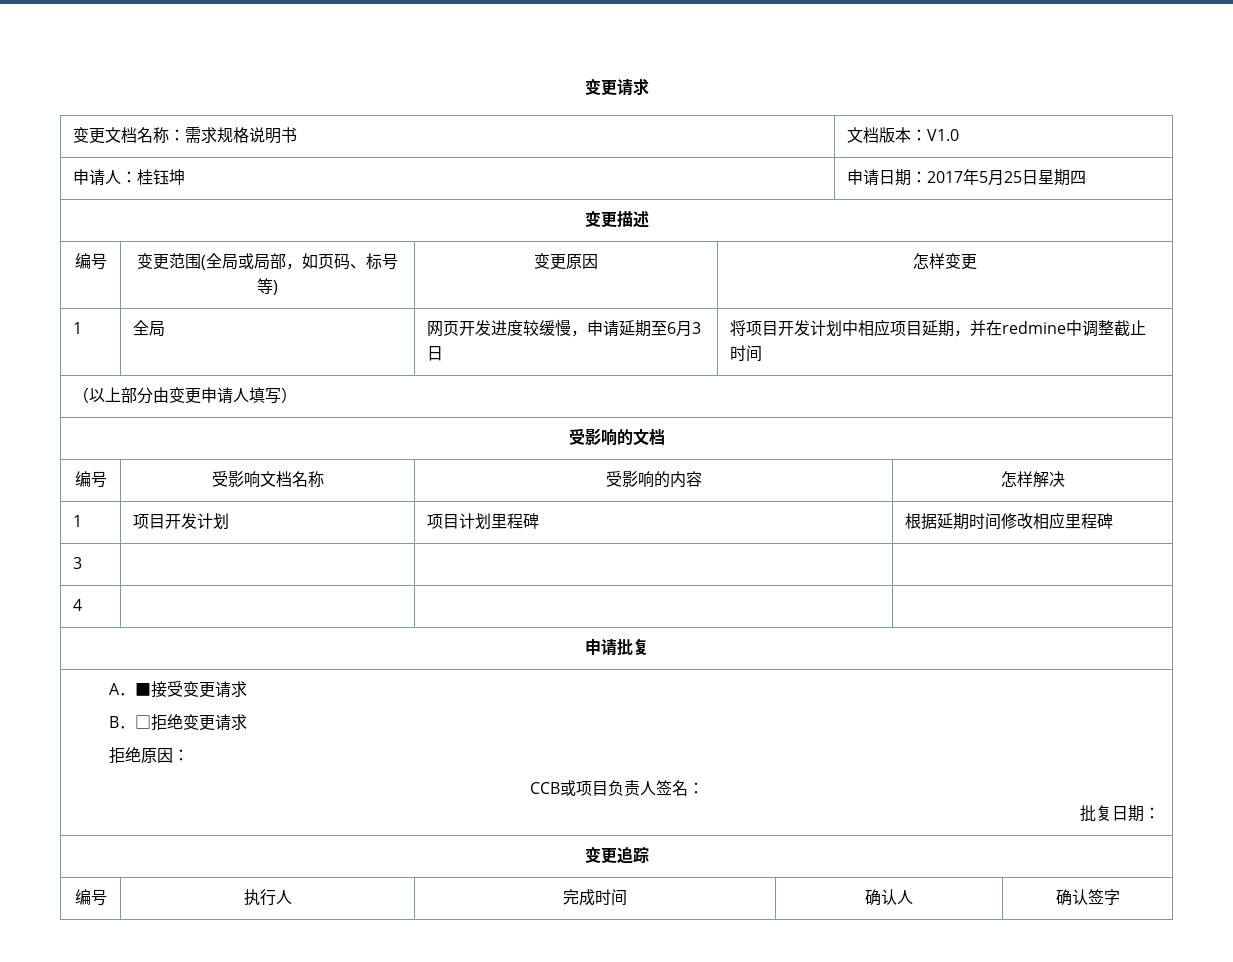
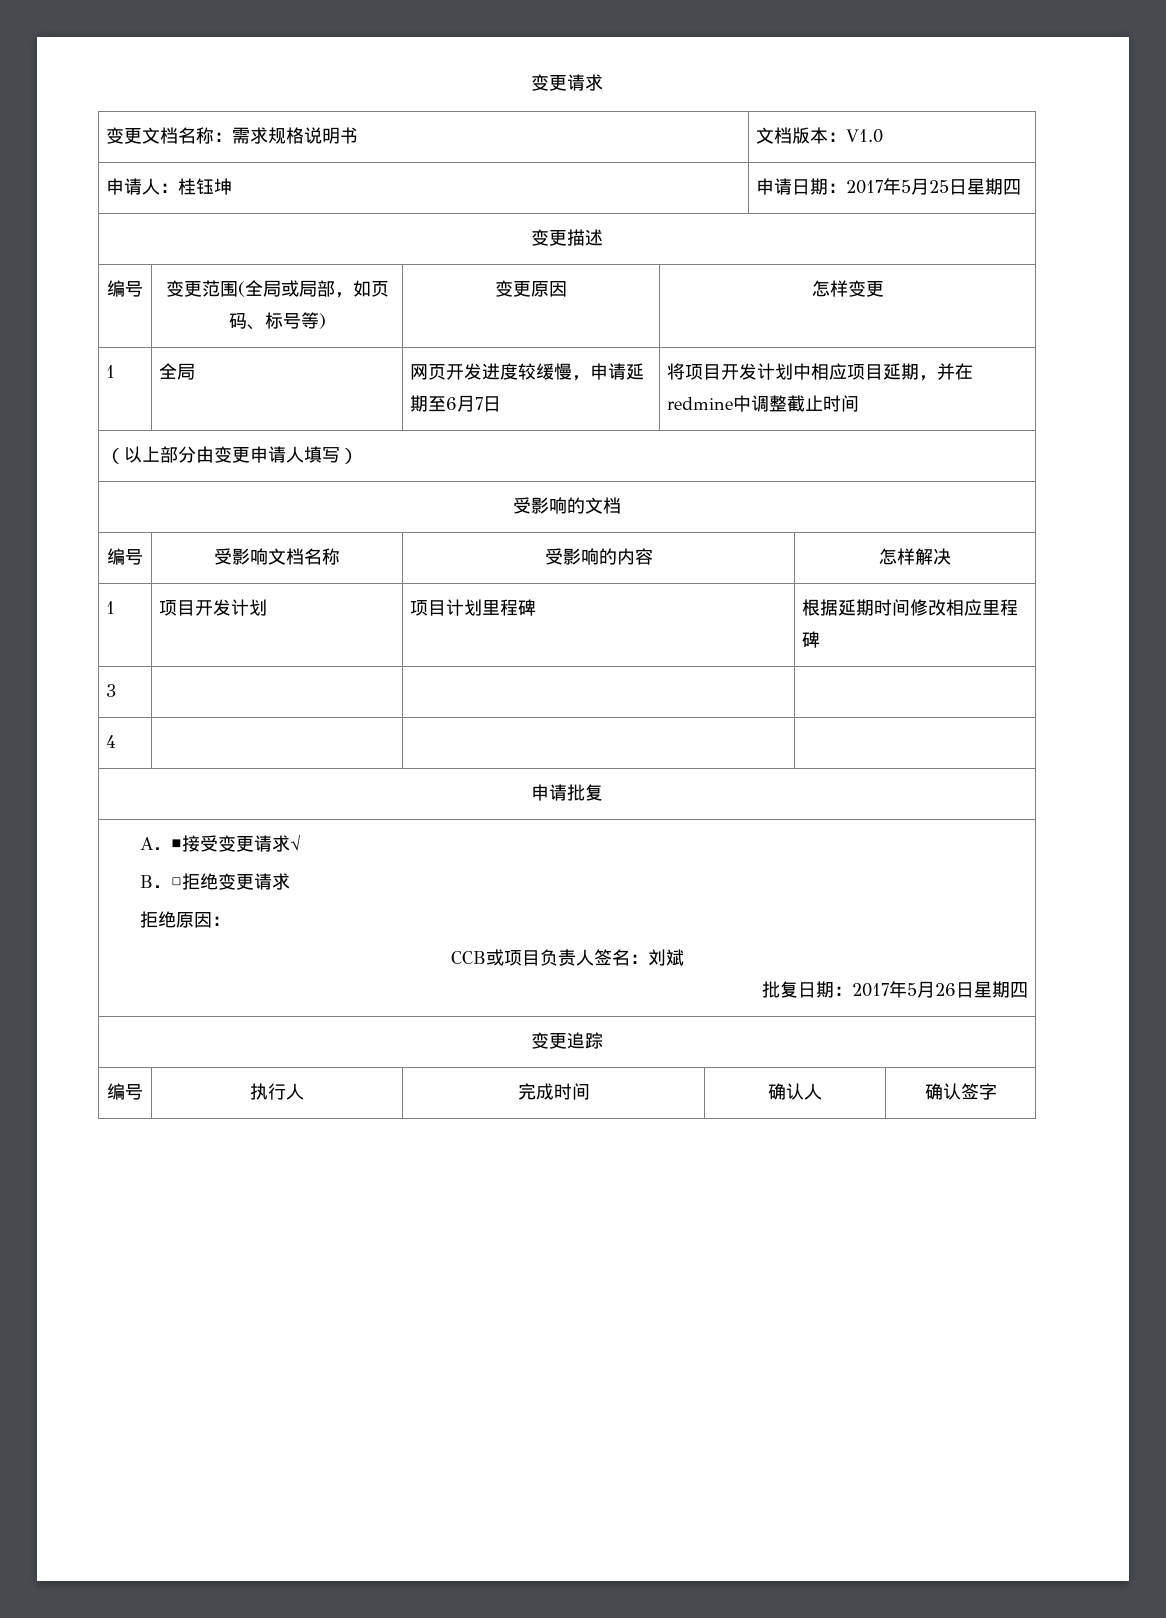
[691,322,701,334] 3 -> [474,397,483,410] 7
(248, 689) none -> [290,835,302,851] √
(704, 788) none -> [647,949,684,966] 刘斌
(1161, 813) none -> [852,981,1029,998] 2017年5月26日星期四

